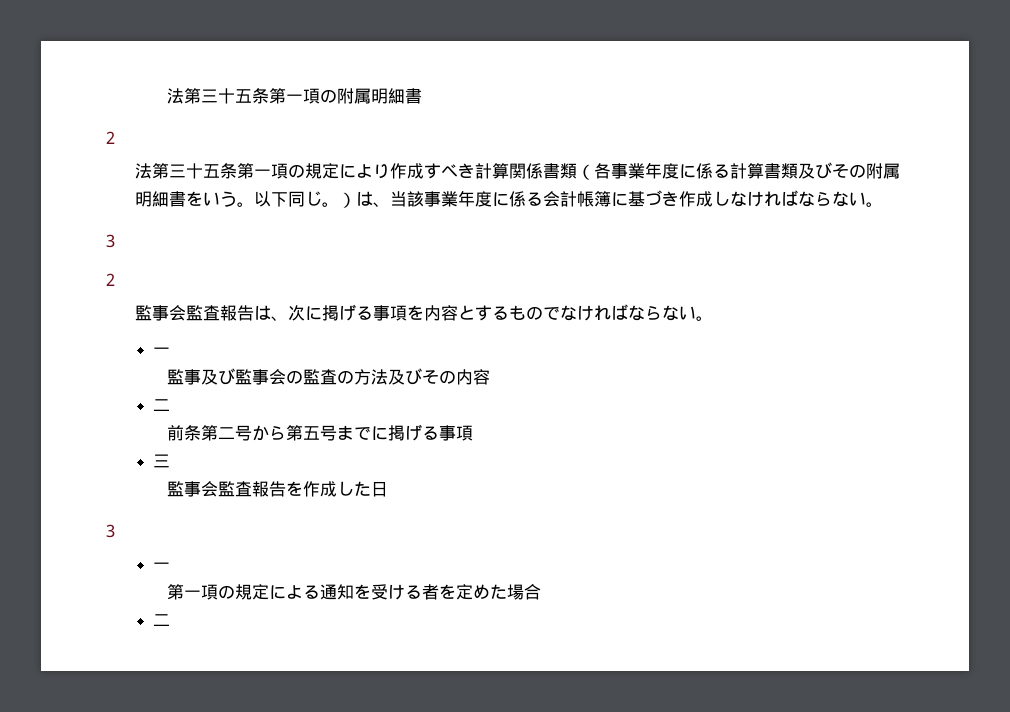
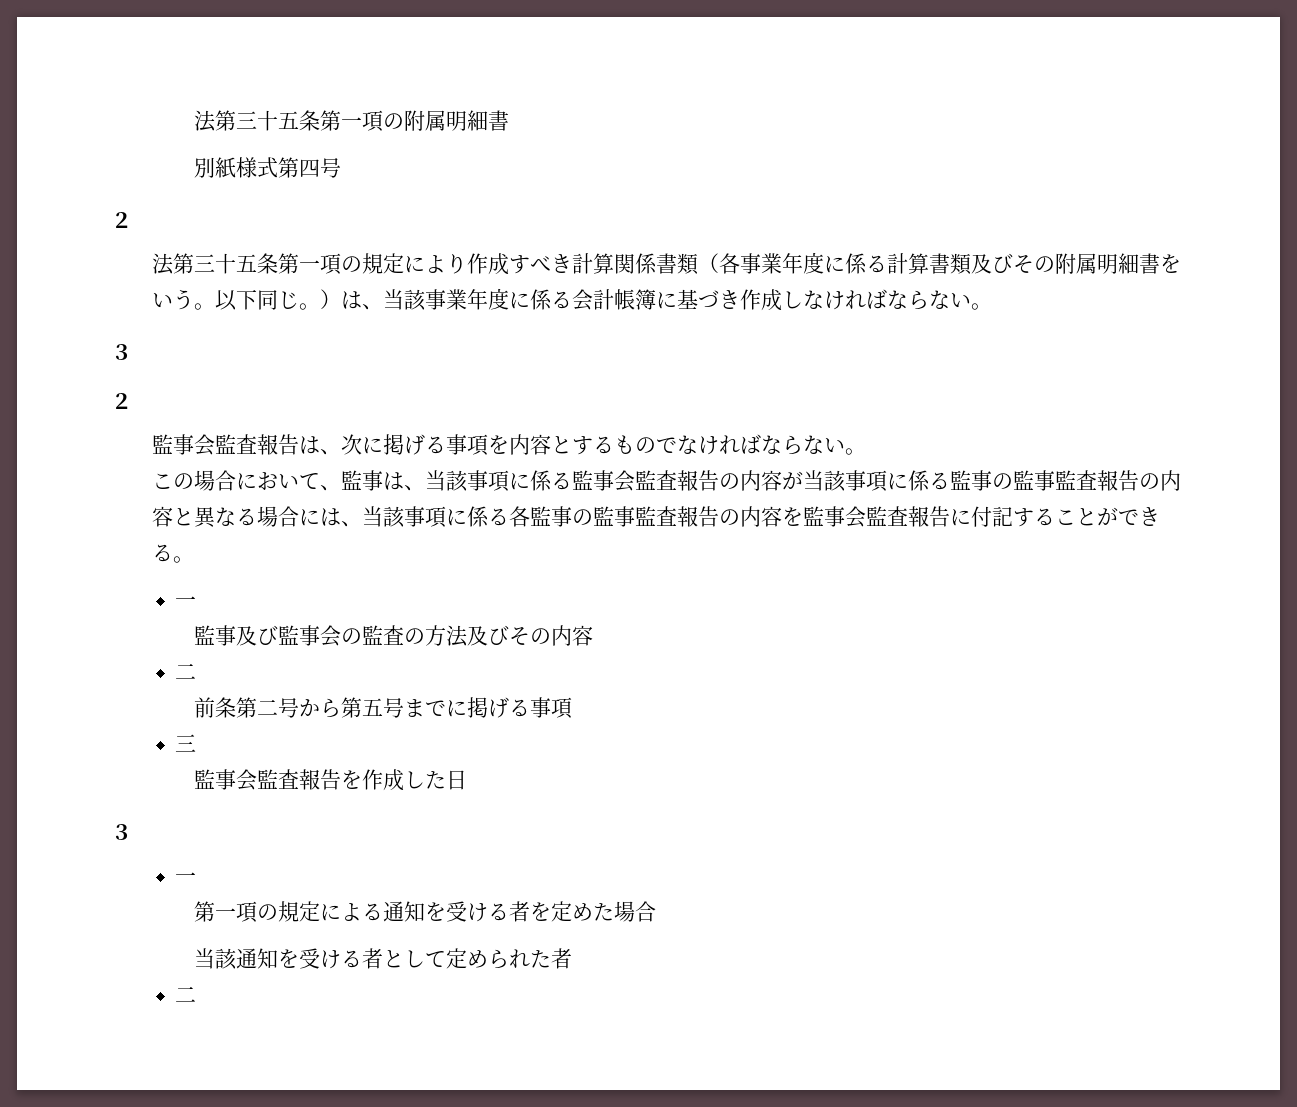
(423, 96) none -> [193,157,341,178] // 別紙様式第四号
(713, 318) none -> [152,470,1182,492] [152,506,1161,528] [152,544,195,563] // この場合において、監事は、当該事項に係る監事会監査報告の内容が当該事項に係る監事の監事監査報告の内容と異なる場合には、当該事項に係る各監事の監事監査報告の内容を監事会監査報告に付記することができる。
(542, 592) none -> [193,948,572,970] // 当該通知を受ける者として定められた者

